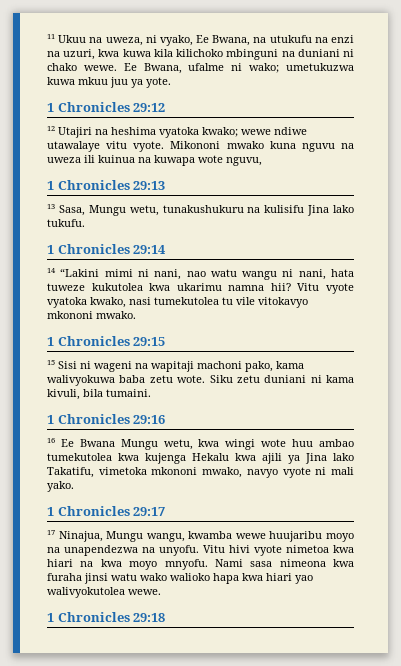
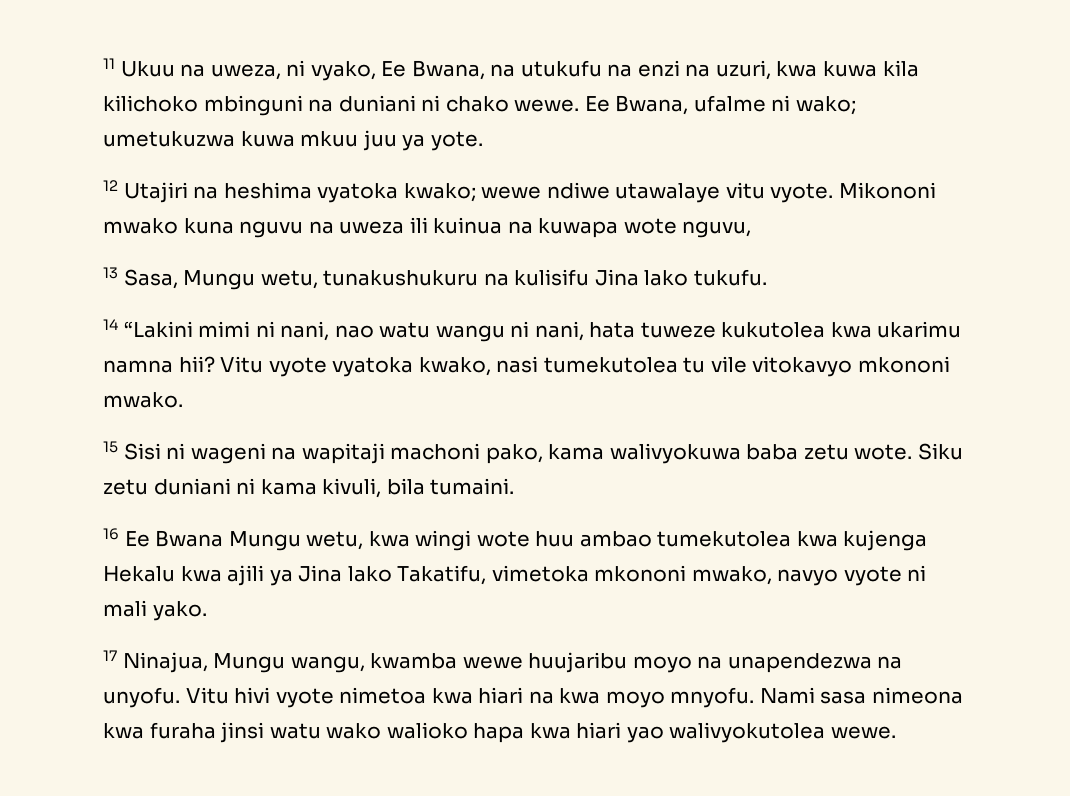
[47,102,166,112] // 1 Chronicles 29:12 -> (483, 141) none
[47,180,166,190] // 1 Chronicles 29:13 -> (752, 229) none
[47,244,167,254] // 1 Chronicles 29:14 -> (767, 277) none
[47,336,166,346] // 1 Chronicles 29:15 -> (183, 400) none
[47,414,166,424] // 1 Chronicles 29:16 -> (515, 486) none
[47,506,166,516] // 1 Chronicles 29:17 -> (207, 611) none
[47,612,166,622] // 1 Chronicles 29:18 -> (896, 732) none

